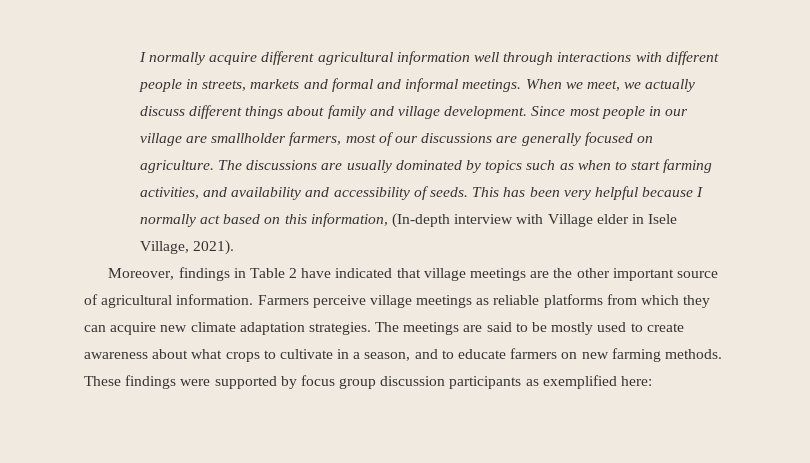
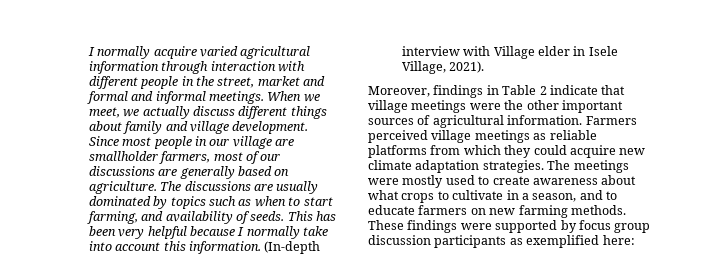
[261,51,315,65] different -> [200,46,239,57] varied
[474,52,632,65] well through interactions -> [161,61,276,74] through interaction
[202,79,300,91] streets, markets -> [196,76,300,88] the street, market
[584,132,633,146] focused -> [238,166,273,176] based
[663,159,713,173] [139,187,410,200] farming activities, and availability and accessibility -> [86,211,233,224] farming, and availability
[200,213,388,227] act based on this information, -> [303,226,329,236] [88,241,262,254] take into account this information.
[301,268,393,278] have indicated -> [549,85,598,95] indicate
[530,271,550,278] are -> [469,103,501,110] were
[676,271,718,278] source -> [368,118,414,125] sources
[312,295,366,308] perceive -> [368,130,428,143] perceived
[84,325,106,332] can -> [533,145,567,155] could
[463,322,548,332] are said to be -> [368,178,399,185] were

